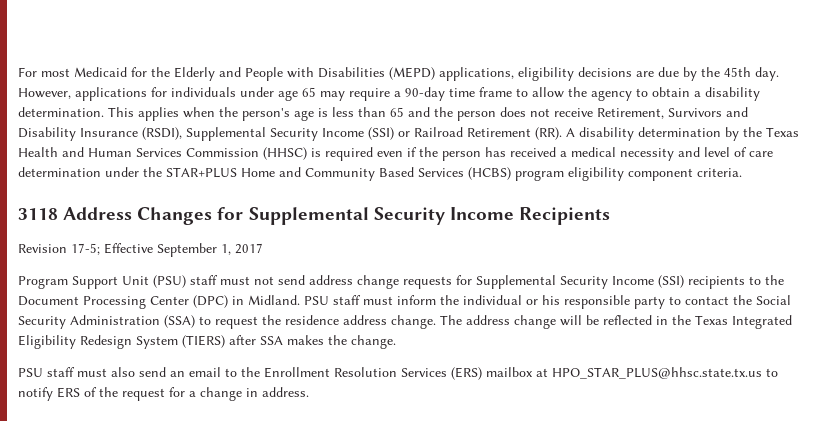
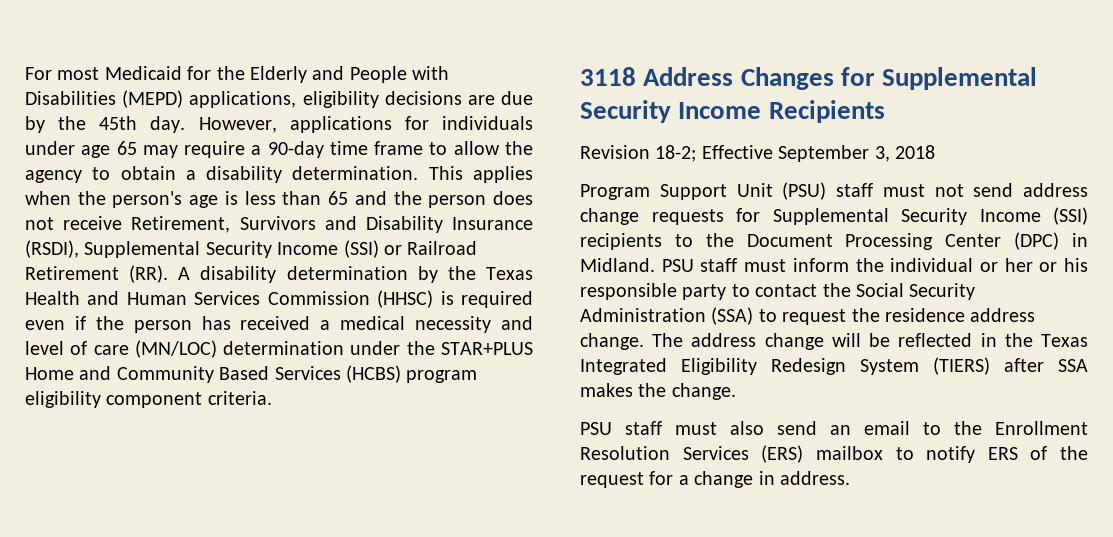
(773, 154) none -> [134,340,217,358] (MN/LOC)
[71,243,100,255] 17-5; -> [655,145,697,162] 18-2;
[221,243,263,255] 1, 2017 -> [874,145,935,162] 3, 2018
(538, 302) none -> [1004,258,1058,272] her or
[536,367,762,379] at HPO_STAR_PLUS@hhsc.state.tx.us -> (883, 453) none

